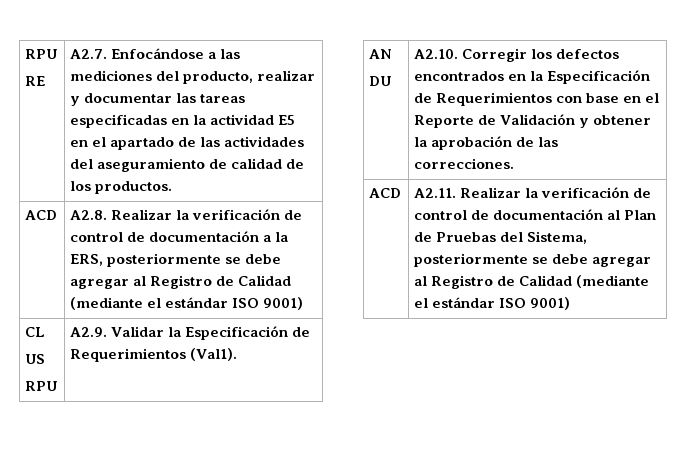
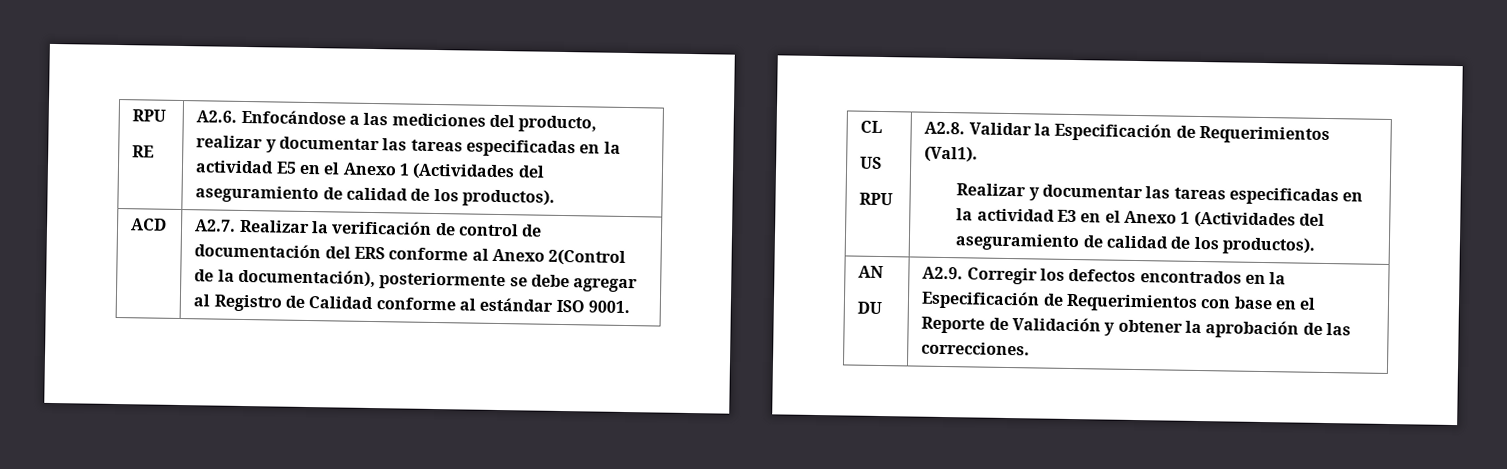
[70,49,108,59] A2.7. -> [196,110,238,123] A2.6.
[110,136,305,150] [70,158,305,172] [70,181,173,194] [25,210,58,220] [70,209,303,220] [70,231,289,242] [70,253,282,267] [70,275,292,289] [70,297,304,310] apartado de las actividades del aseguramiento de calidad de los productos. // ACD | A2.8. Realizar la verificación de control de documentación a la ERS, posteriormente se debe agregar al Registro de Calidad (mediante el estándar ISO 9001) -> [342,162,545,181] [195,185,555,207] [130,218,168,231] [194,219,543,237] [194,243,627,267] [194,268,639,293] [193,294,630,314] Anexo 1 (Actividades del aseguramiento de calidad de los productos). // ACD | A2.7. Realizar la verificación de control de documentación del ERS conforme al Anexo 2(Control de la documentación), posteriormente se debe agregar al Registro de Calidad conforme al estándar ISO 9001.
[70,327,108,337] A2.9. -> [924,121,966,135] A2.8.
(238, 354) none -> [956,183,1364,206] [956,208,1325,229] [955,233,1316,255] // Realizar y documentar las tareas especificadas en la actividad E3 en el Anexo 1 (Actividades del aseguramiento de calidad de los productos).
[414,49,459,59] A2.10. -> [922,266,964,280] A2.9.
[369,188,402,198] [414,187,652,198] [414,209,657,220] [414,231,588,244] [414,253,652,267] [414,275,650,289] [414,297,571,310] // ACD | A2.11. Realizar la verificación de control de documentación al Plan de Pruebas del Sistema, posteriormente se debe agregar al Registro de Calidad (mediante el estándar ISO 9001) -> (1031, 348) none

